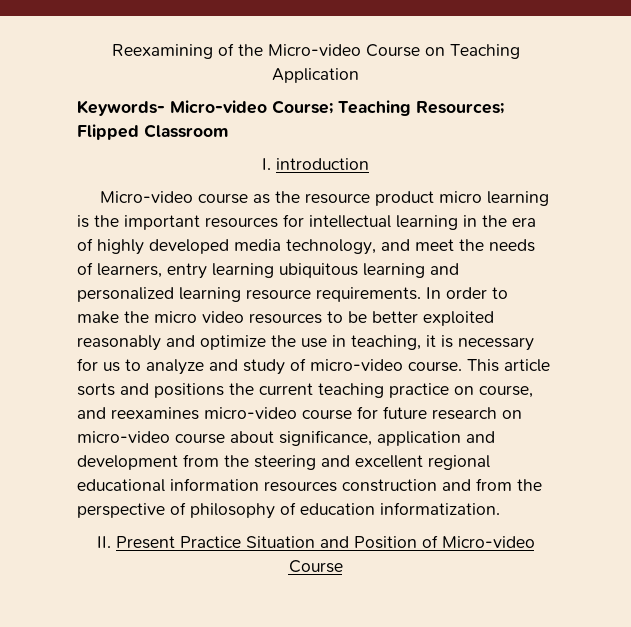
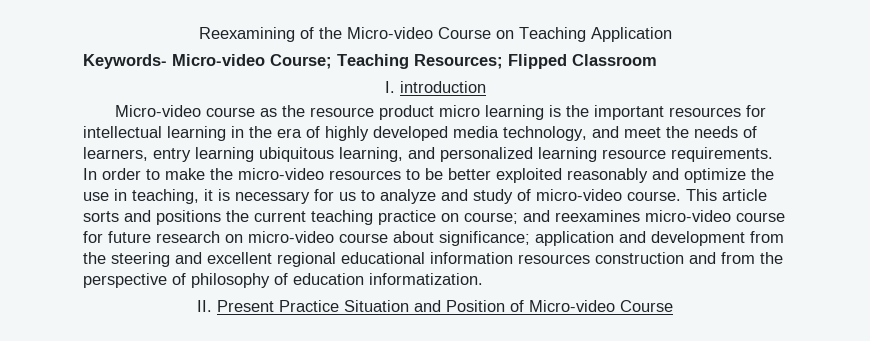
[363,263,425,278] learning -> [339,147,403,162] learning,
[154,311,244,323] micro video -> [238,168,324,180] micro-video
[479,385,533,398] course, -> [464,212,518,224] course;
[279,430,372,446] significance, -> [439,231,530,246] significance;

